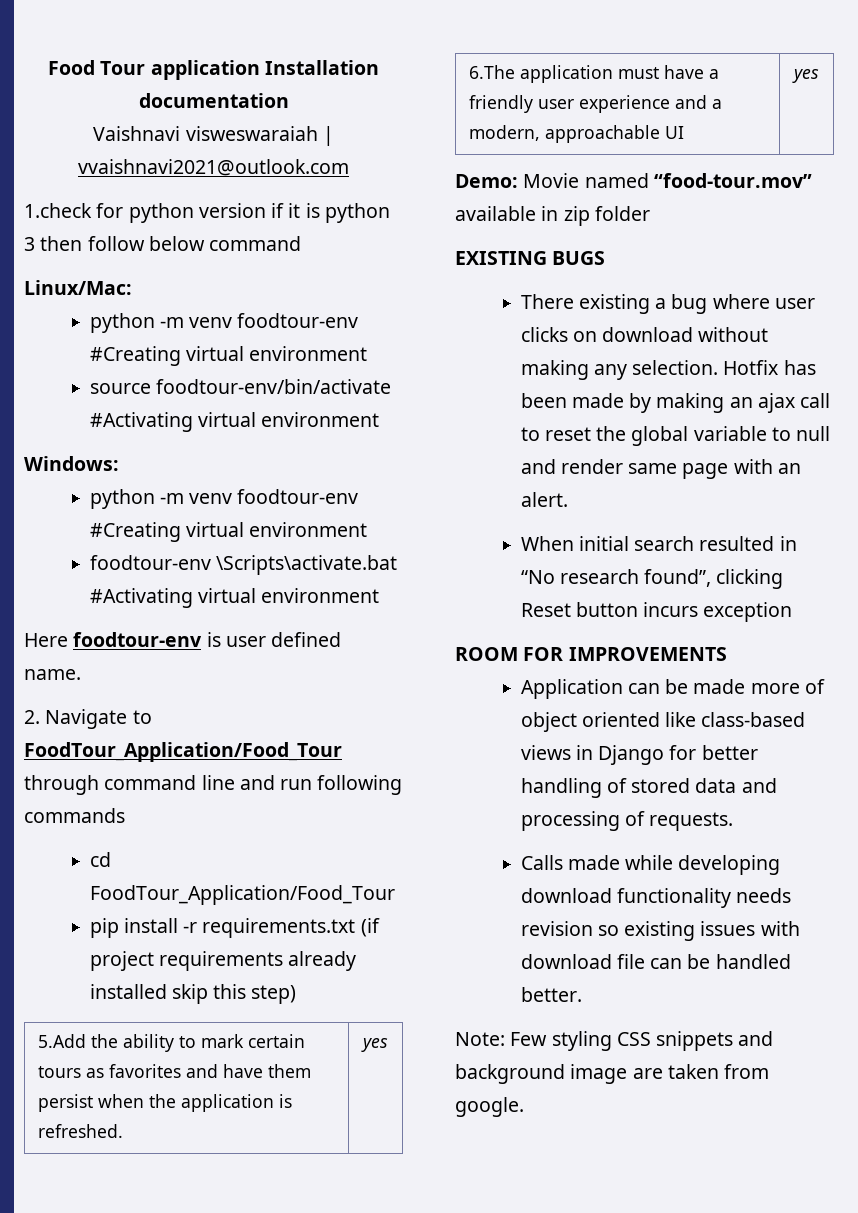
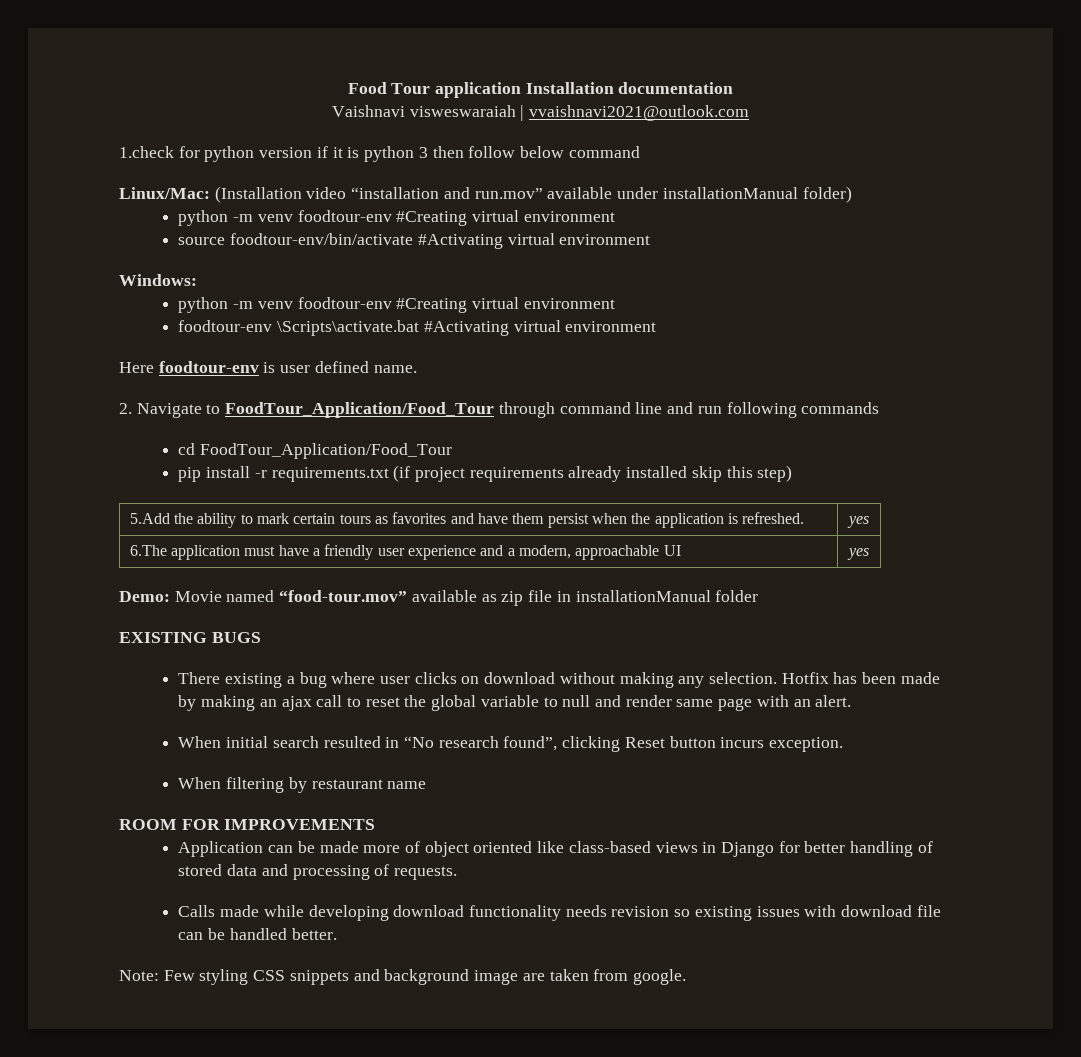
(132, 287) none -> [214,186,852,203] (Installation video “installation and run.mov” available under installationManual folder)
[541,206,590,226] in zip -> [481,590,711,606] as zip file in installationManual
[703,602,793,622] exception -> [769,737,844,752] [178,777,427,793] exception. // When filtering by restaurant name

